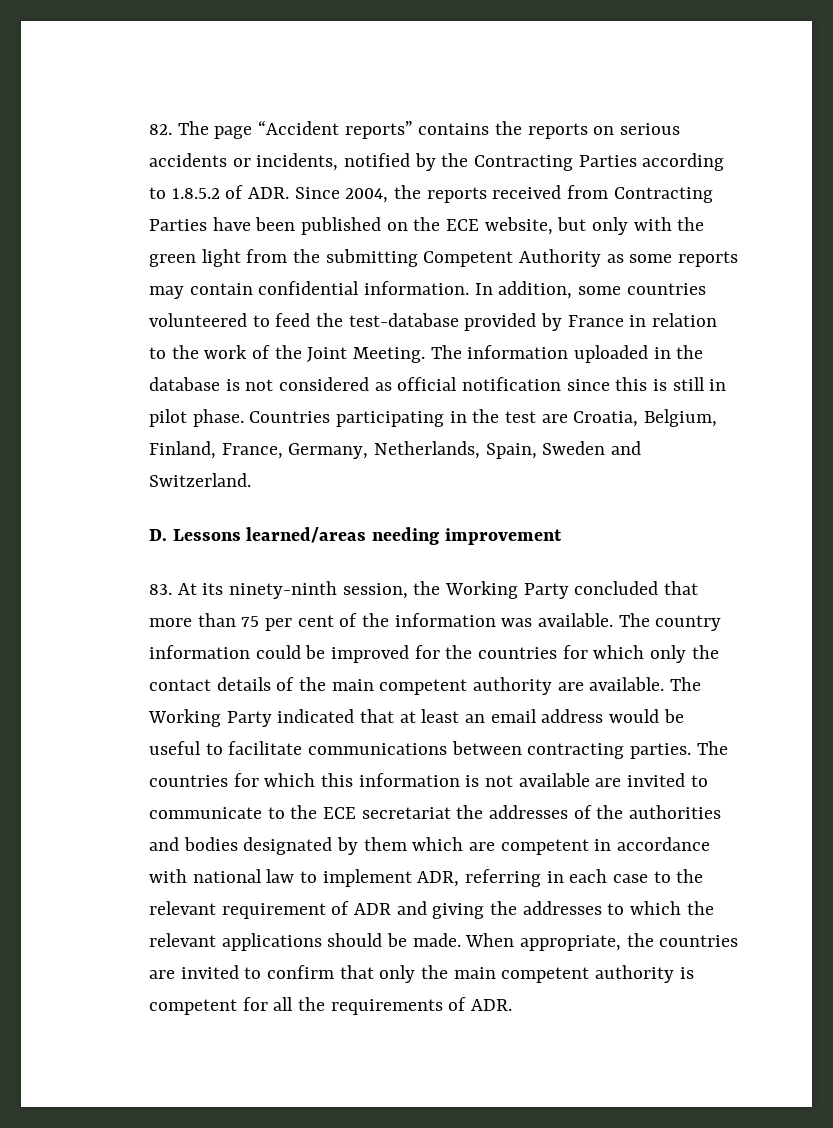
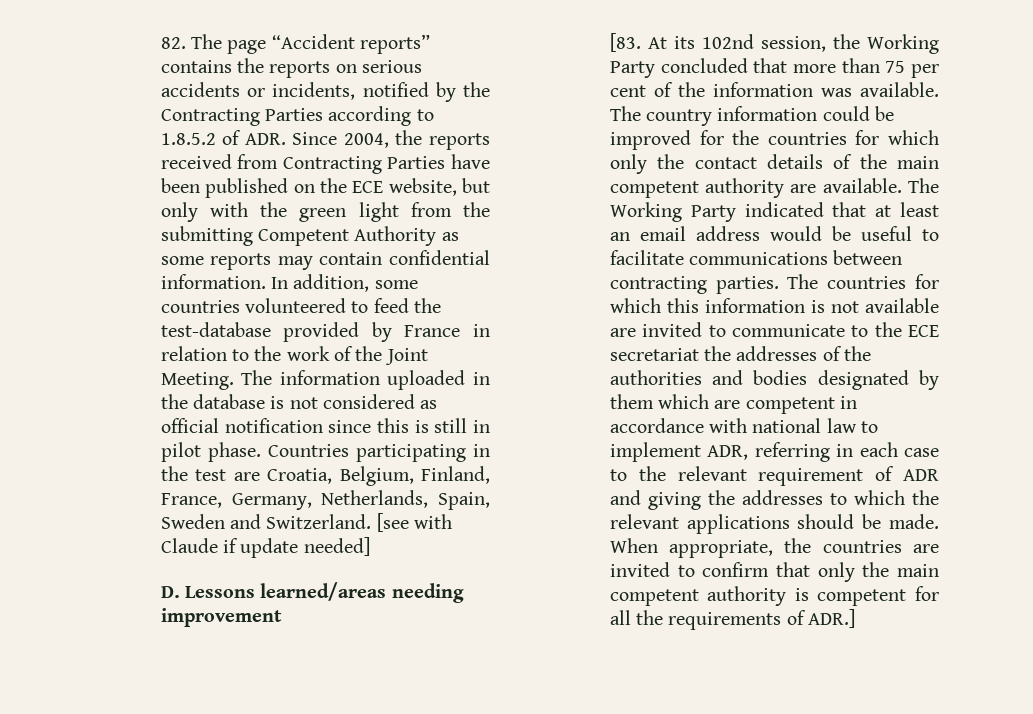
(251, 480) none -> [376,513,452,532] [160,537,370,558] [see with Claude if update needed]
[148,584,172,595] 83. -> [609,33,641,52] [83.
[228,581,337,599] ninety-ninth -> [701,34,754,49] 102nd
[470,999,512,1011] ADR. -> [807,609,855,628] ADR.]

